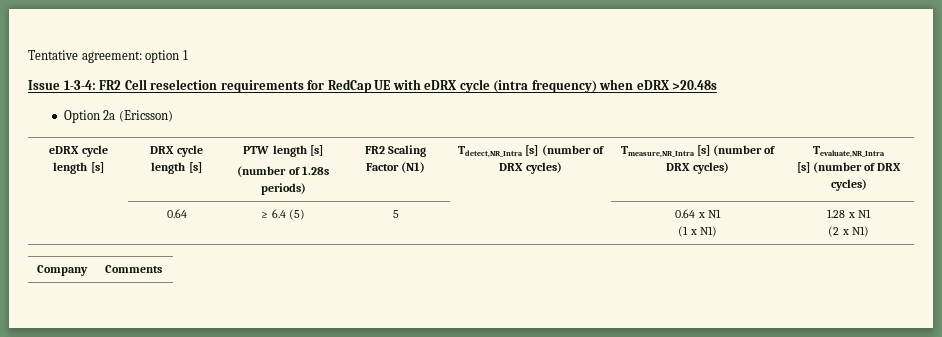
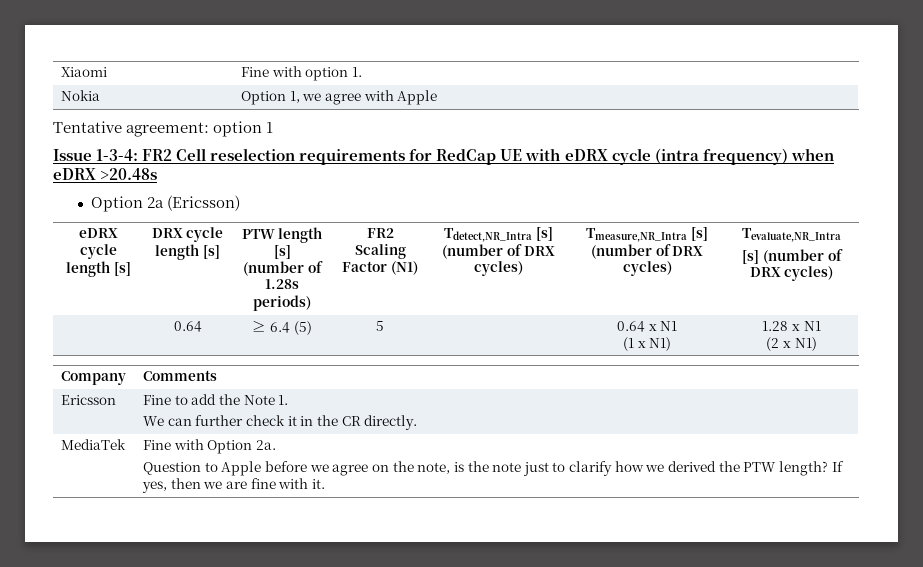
(28, 55) none -> [61,67,108,77] [241,66,363,81] [61,90,101,101] [241,90,438,105] Xiaomi | Fine with option 1. // Nokia | Option 1, we agree with Apple //
(162, 269) none -> [61,395,117,405] [143,394,289,405] [143,415,418,430] [61,439,127,450] [143,439,277,454] [143,461,844,476] [142,478,325,493] // Ericsson | Fine to add the Note 1. // We can further check it in the CR directly. // MediaTek | Fine with Option 2a. // Question to Apple before we agree on the note, is the note just to clarify how we derived the PTW length? If yes, then we are fine with it.

